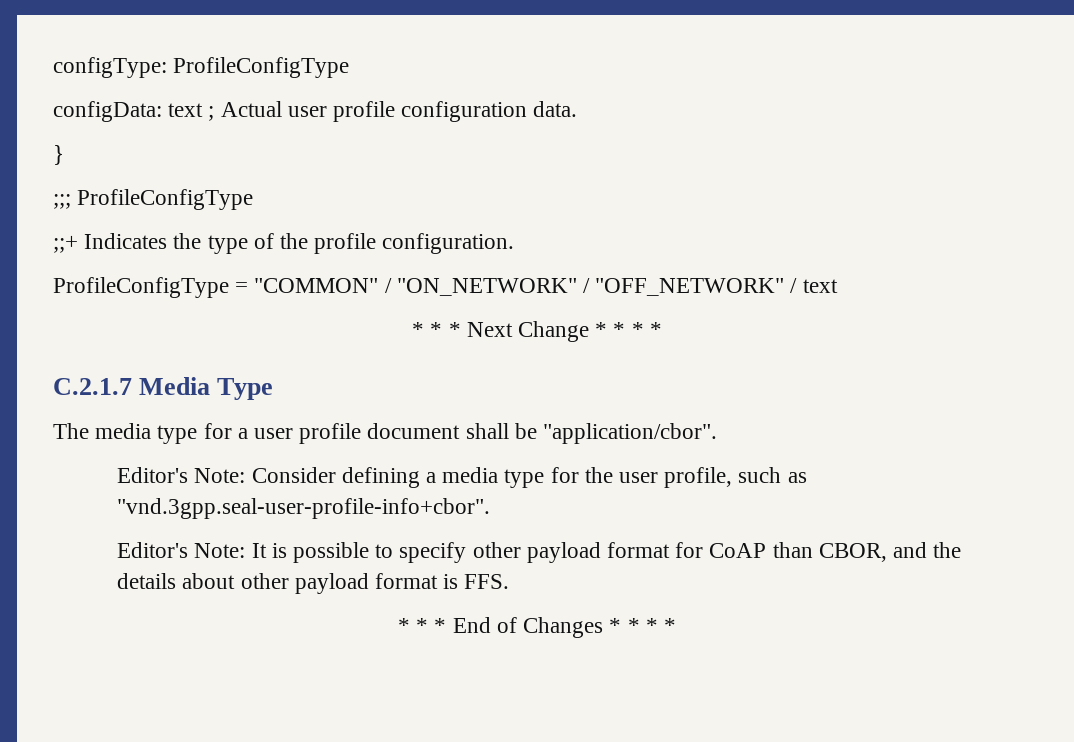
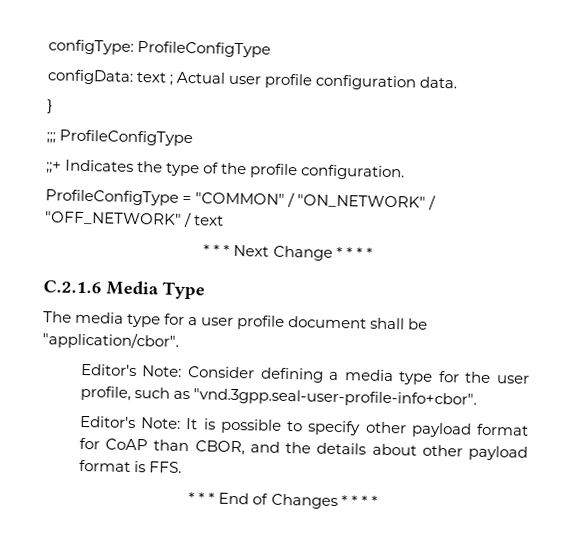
[53,378,132,395] C.2.1.7 -> [43,280,102,294] C.2.1.6

